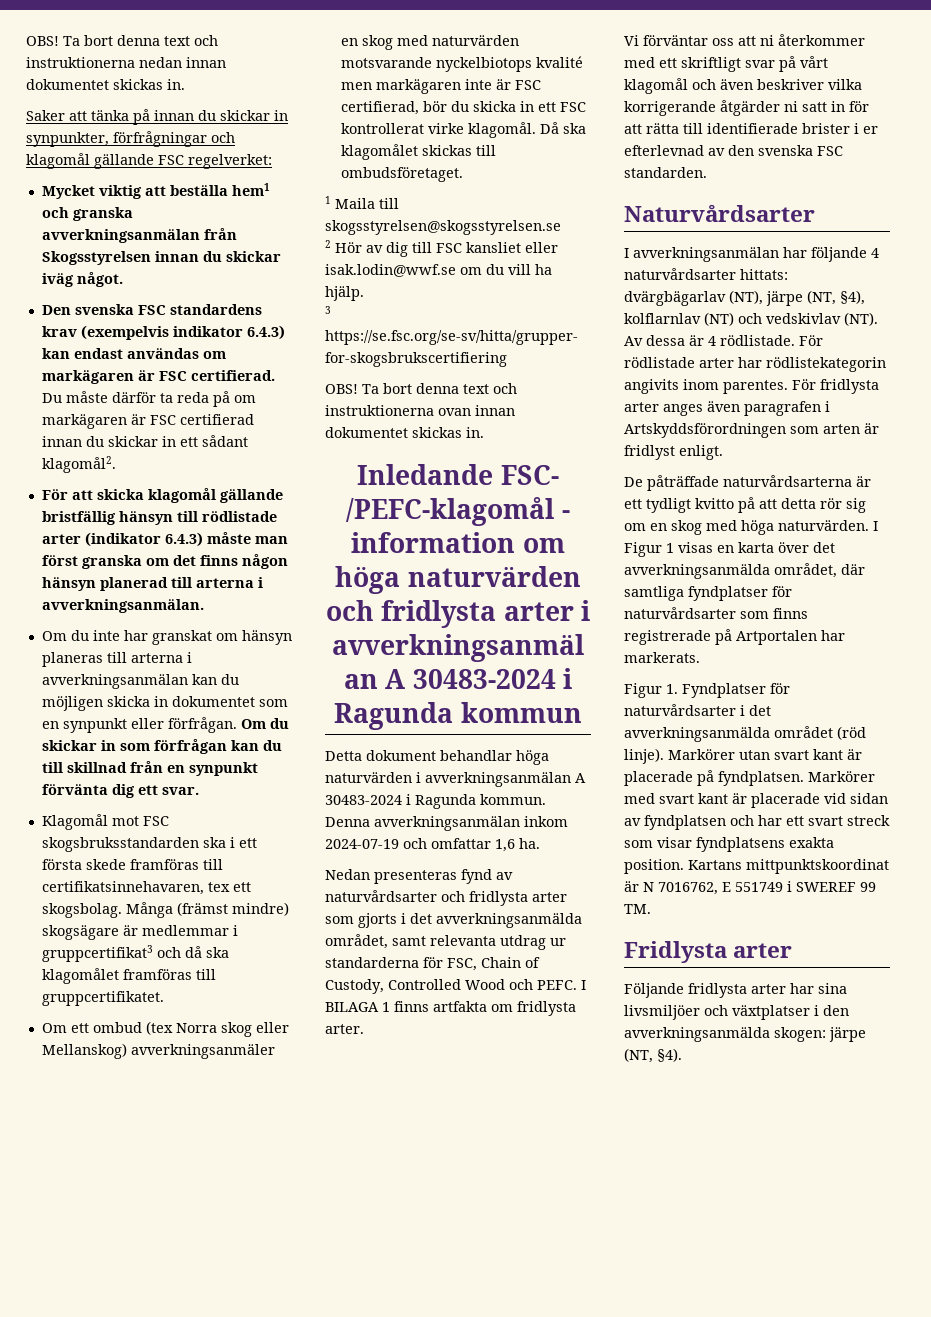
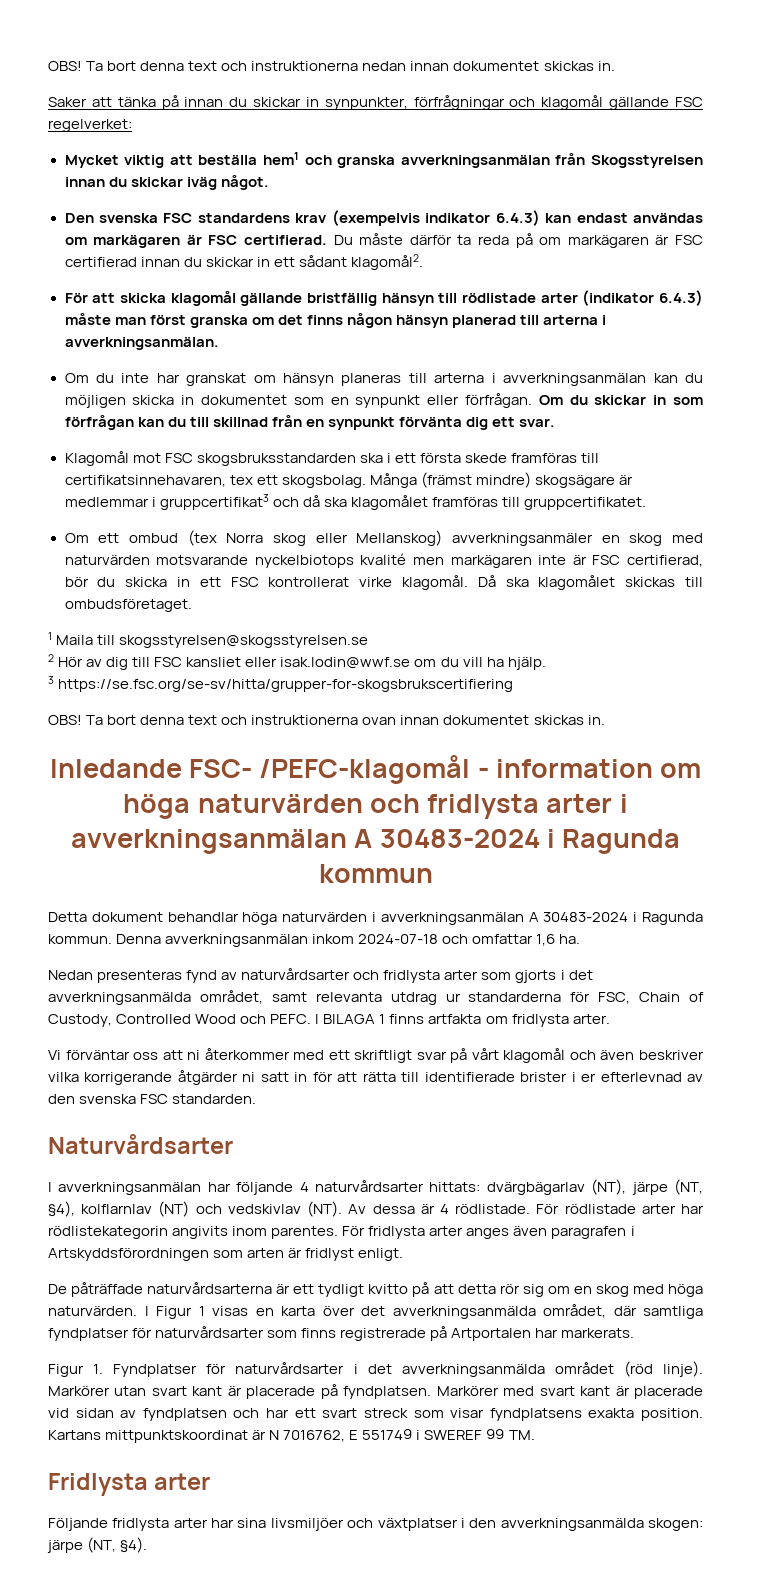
[325,839,399,849] 2024-07-19 -> [358,934,439,944] 2024-07-18

